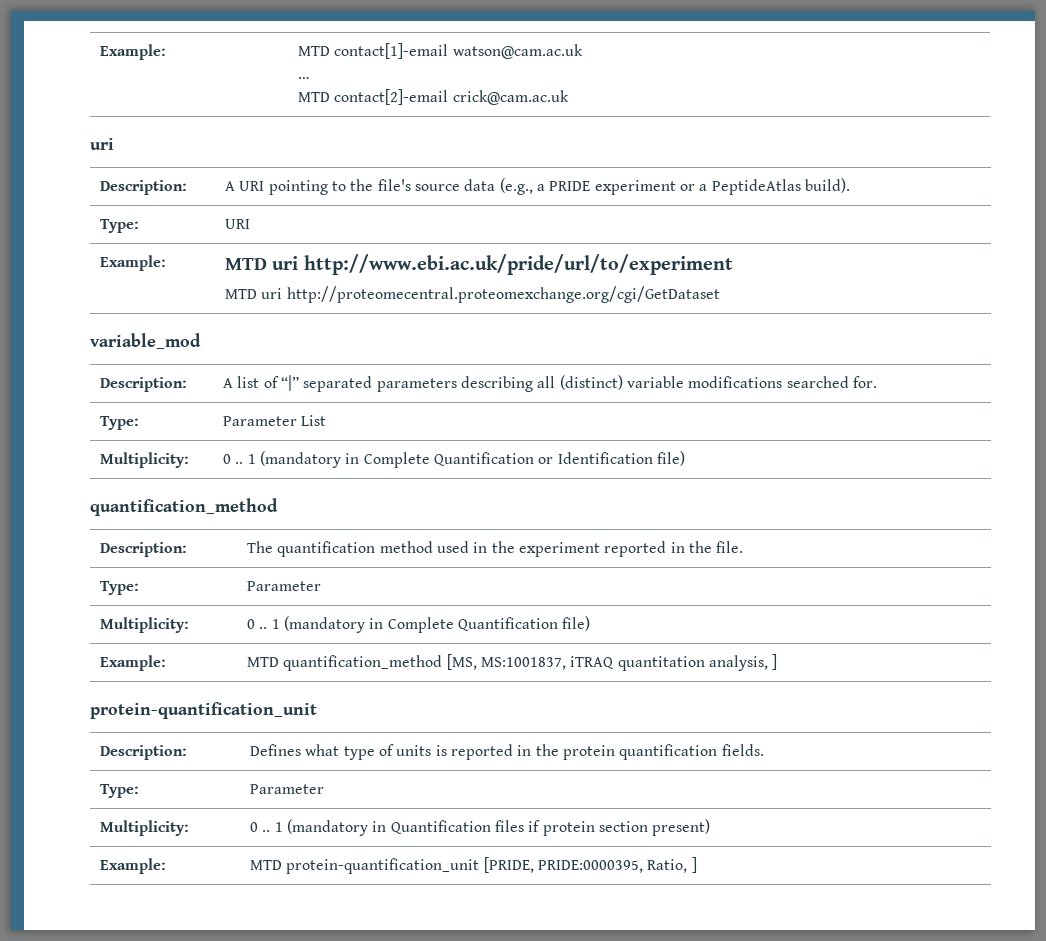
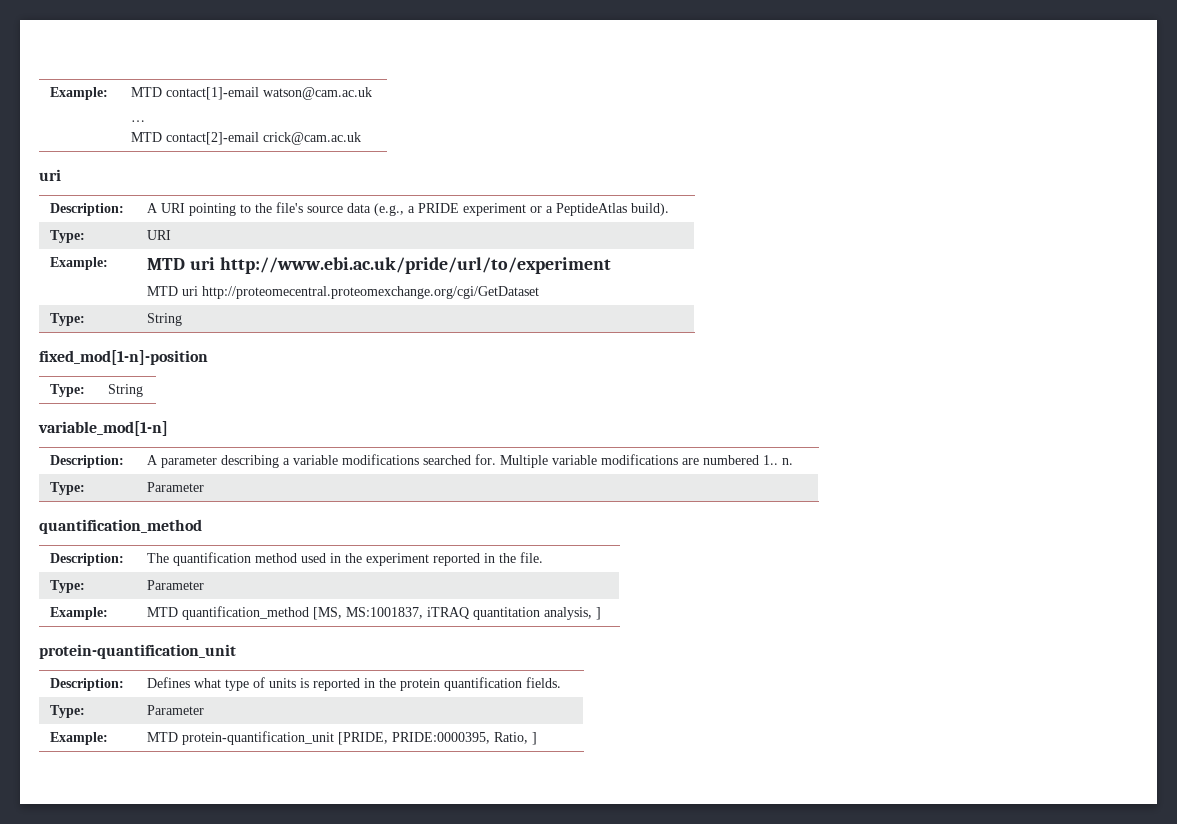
[90,333,201,349] [100,377,188,392] [223,375,877,392] [100,416,140,430] [223,415,327,426] [100,452,190,468] [223,451,685,468] // variable_mod // Description: | A list of “|” separated parameters describing all (distinct) variable modifications searched for. // Type: | Parameter List // Multiplicity: | 0 .. 1 (mandatory in Complete Quantification or Identification file) -> [50,313,86,326] [147,313,183,326] [39,350,208,365] [50,384,86,397] [108,384,144,397] [38,421,168,436] [50,455,125,468] [147,454,794,468] [50,482,86,495] [147,482,205,492] // Type: | String // fixed_mod[1-n]-position // Type: | String // variable_mod[1-n] // Description: | A parameter describing a variable modifications searched for. Multiple variable modifications are numbered 1.. n. // Type: | Parameter
[100,617,190,633] [247,616,591,633] // Multiplicity: | 0 .. 1 (mandatory in Complete Quantification file) -> (205, 585) none
[100,820,190,836] [250,819,711,836] // Multiplicity: | 0 .. 1 (mandatory in Quantification files if protein section present) -> (205, 710) none

